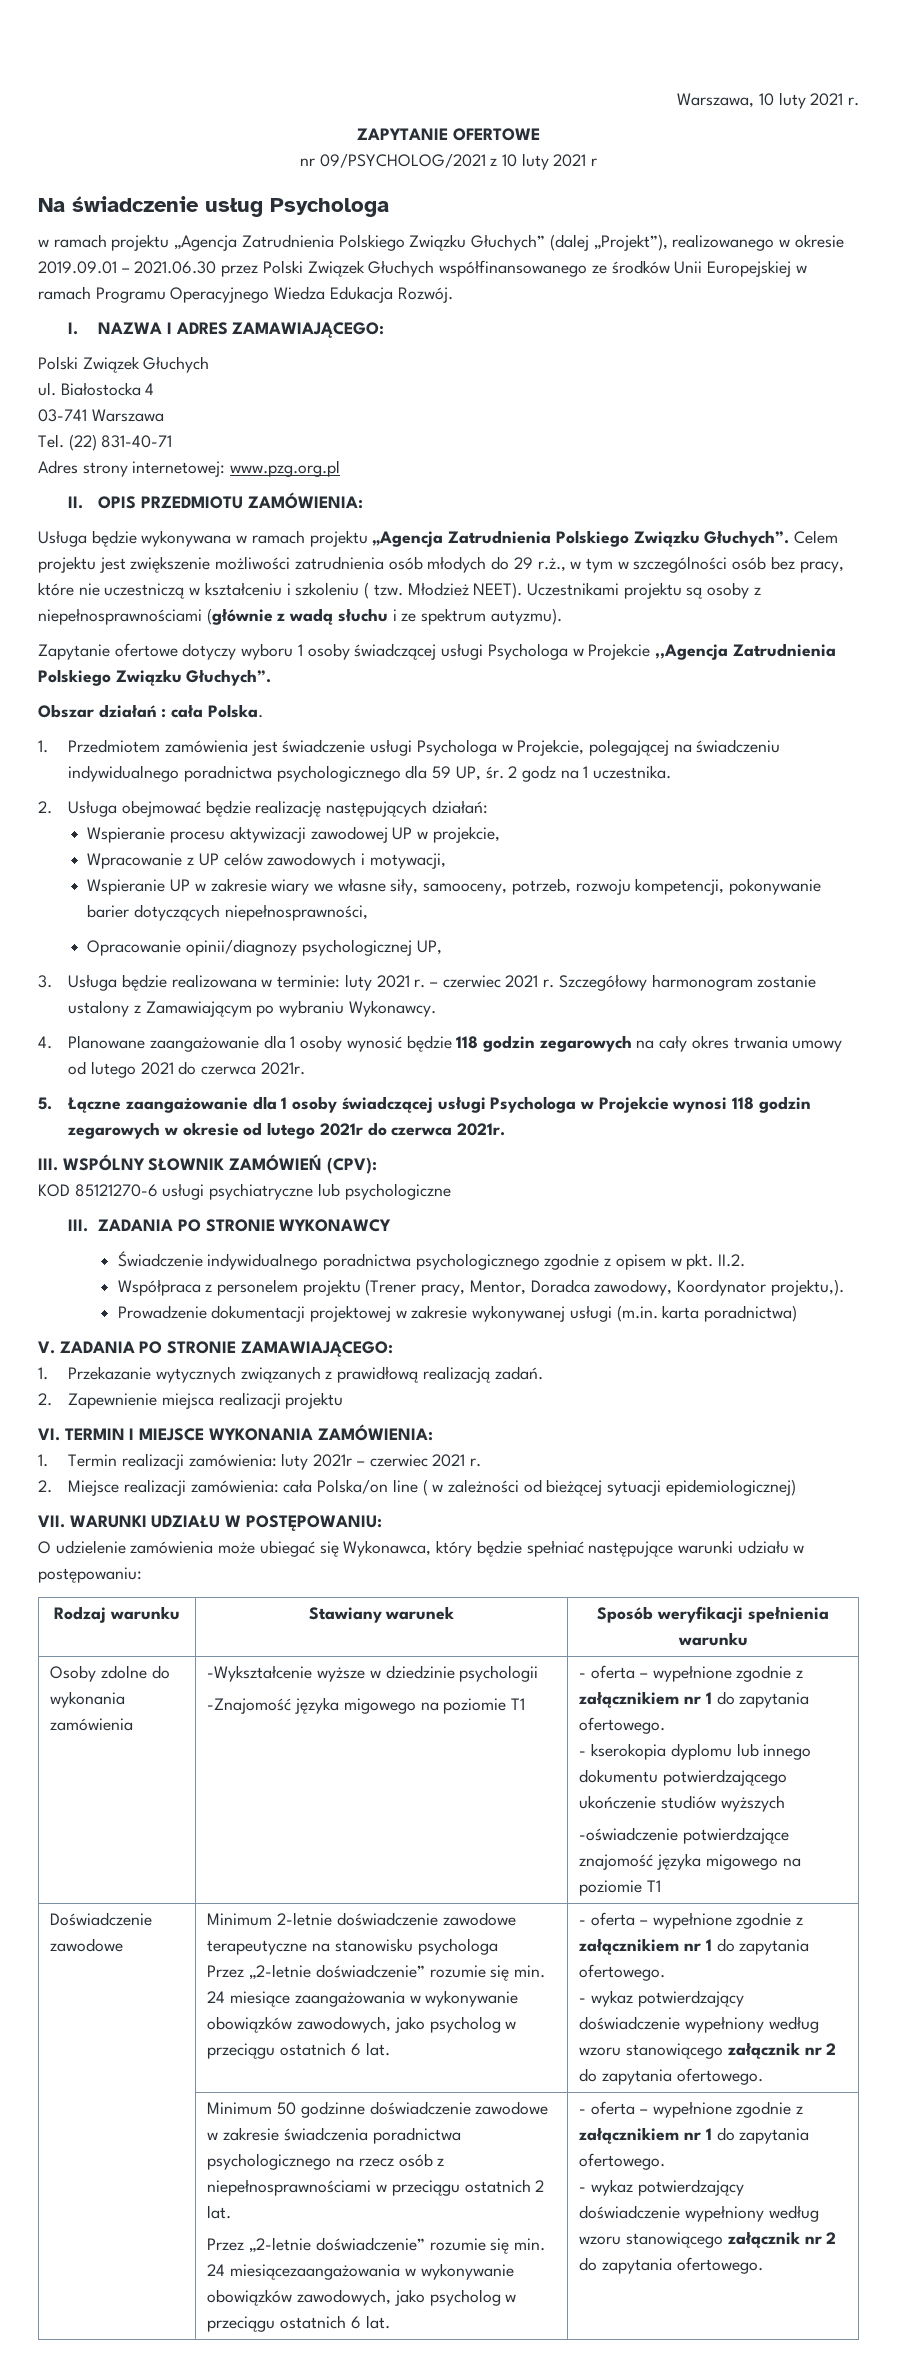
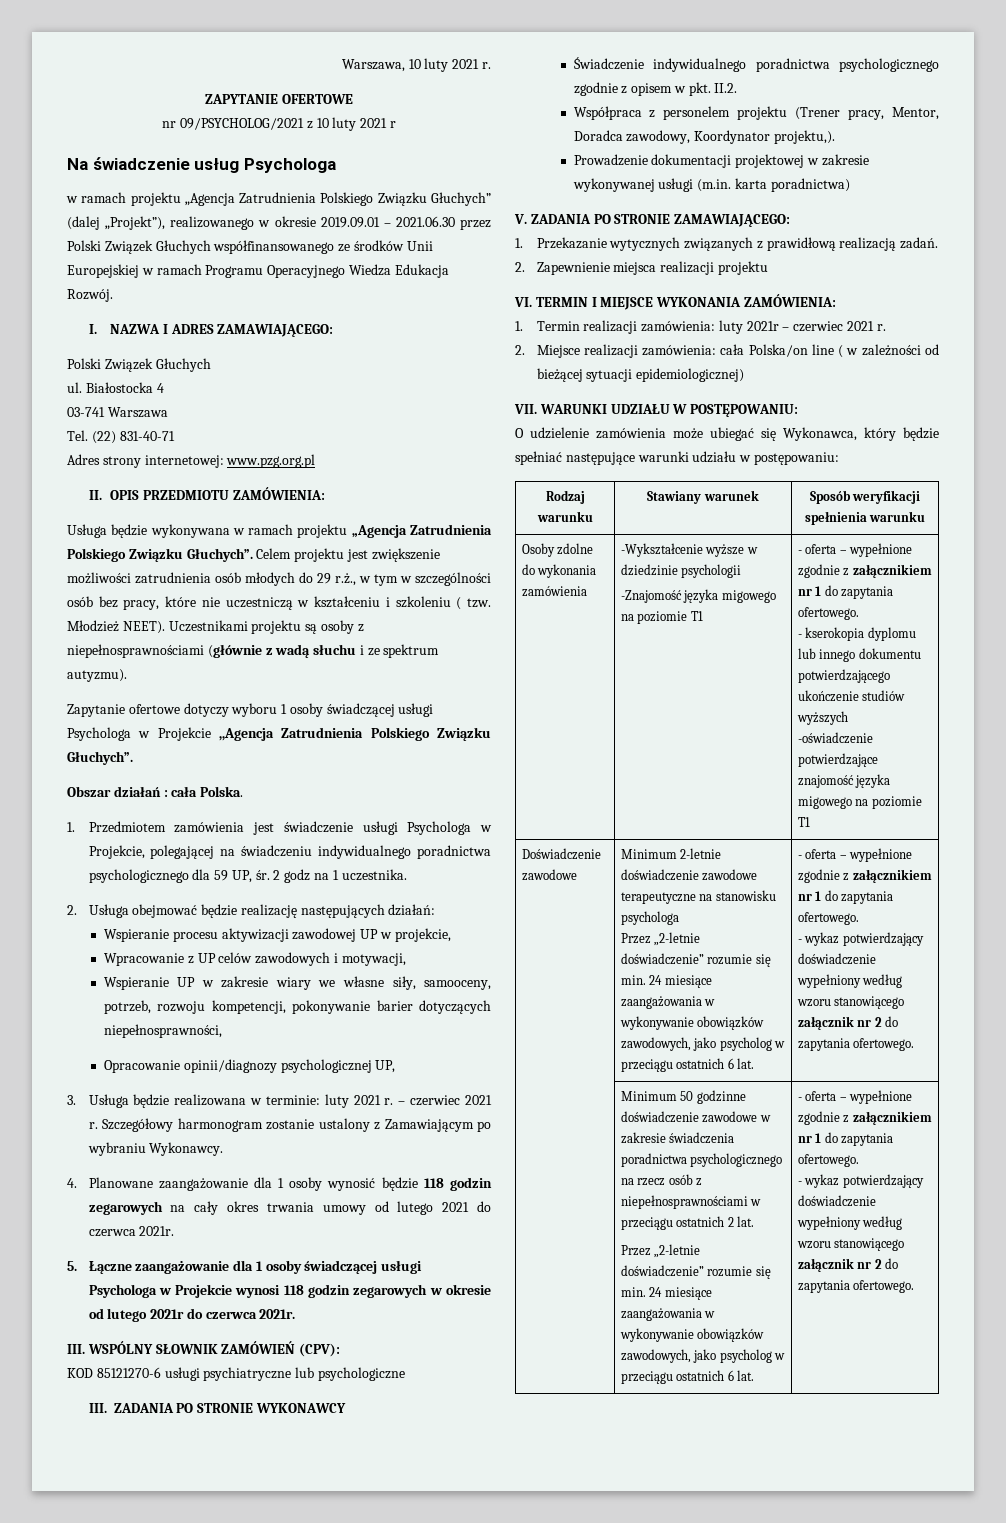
[230,2264,401,2280] miesiącezaangażowania -> [664,1287,712,1300] [621,1308,703,1321] miesiące zaangażowania

